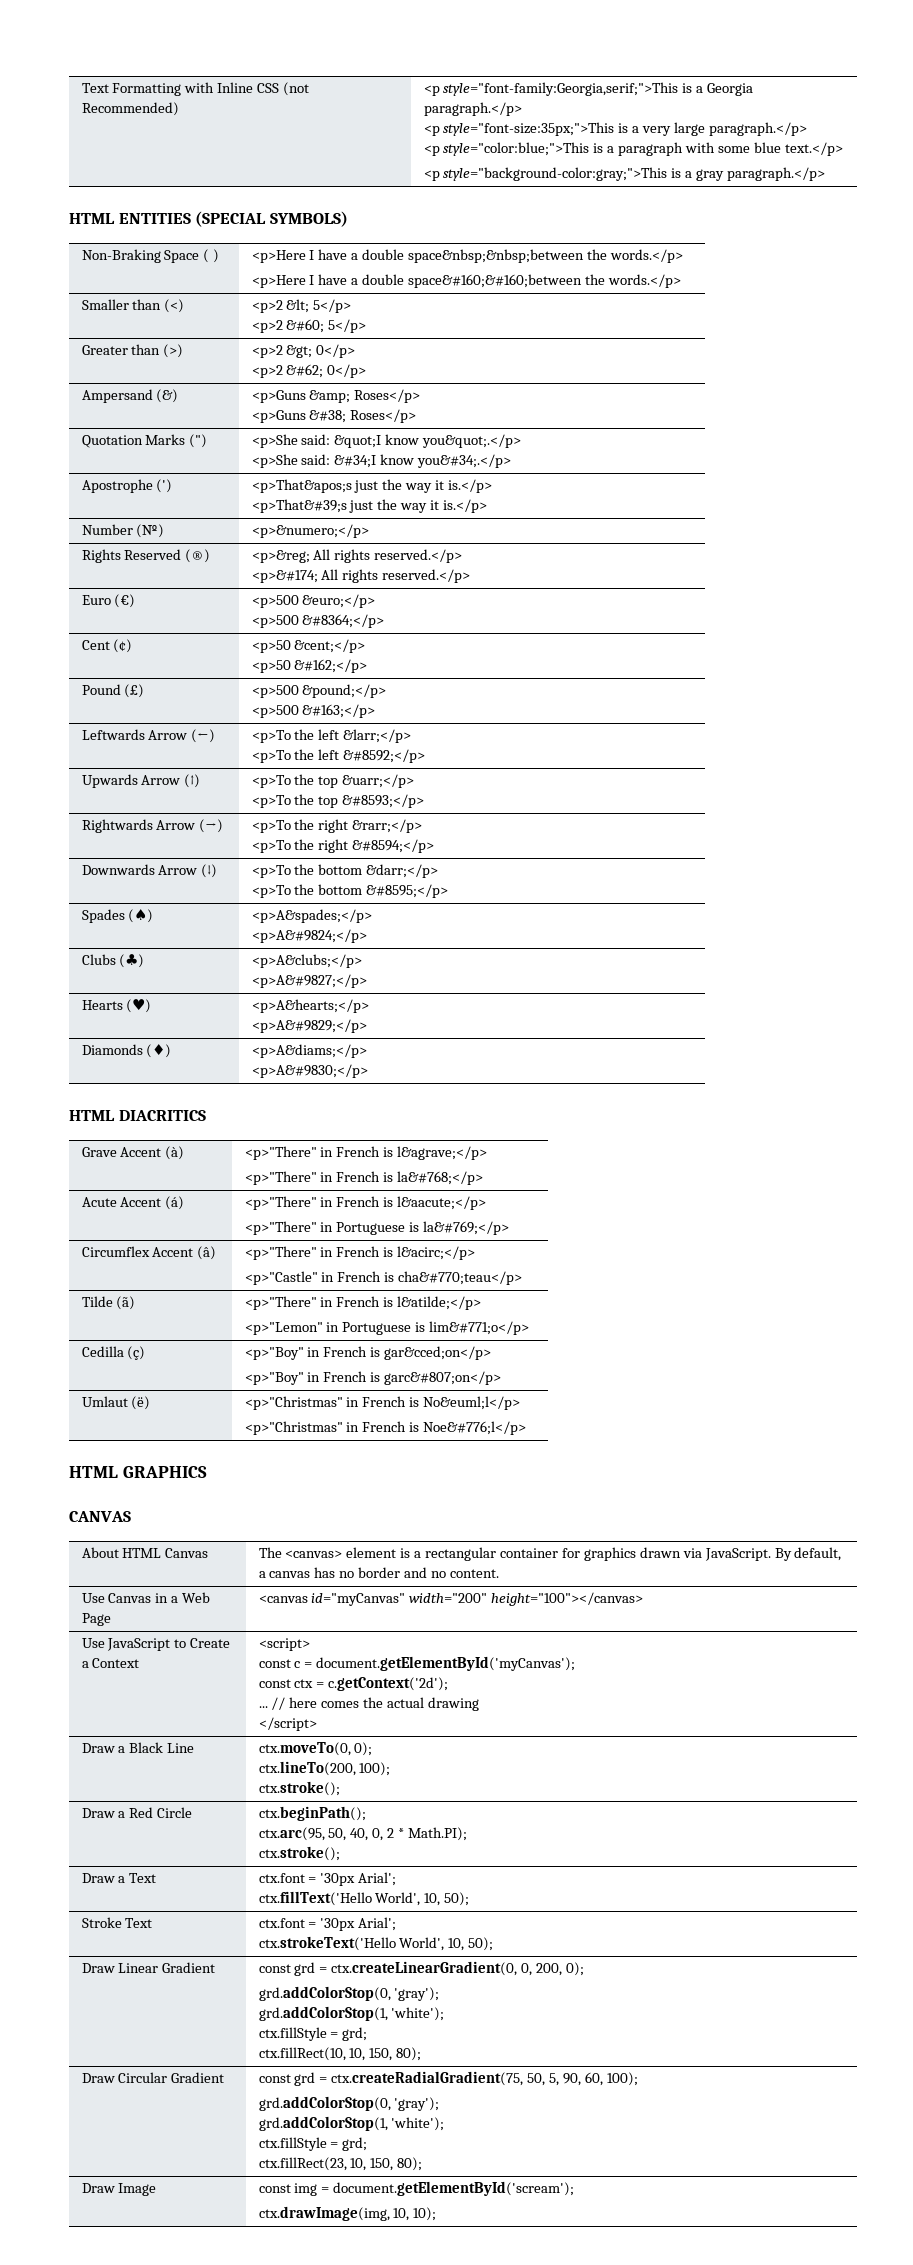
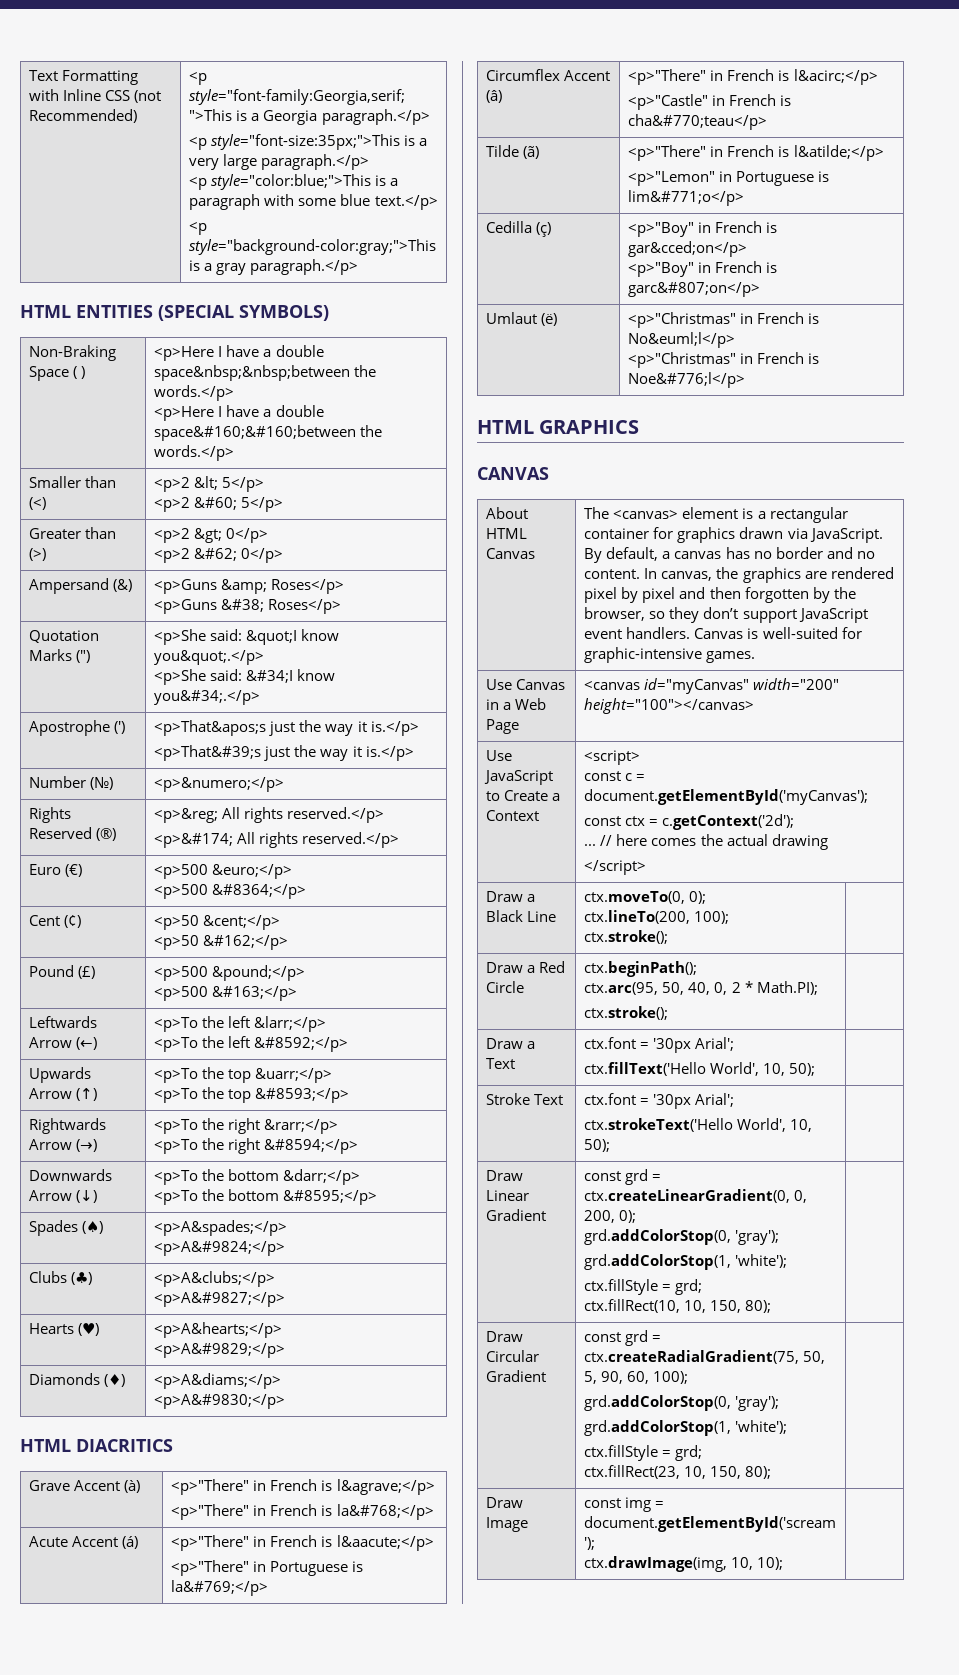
(499, 1573) none -> [644,567,894,583] [584,587,856,603] [584,607,868,623] [584,627,862,639] [584,647,756,663] In canvas, the graphics are rendered pixel by pixel and then forgotten by the browser, so they don’t support JavaScript event handlers. Canvas is well-suited for graphic-intensive games.

